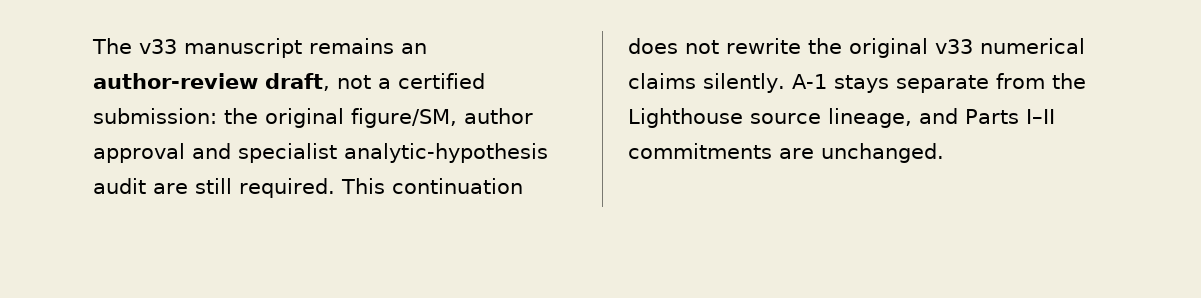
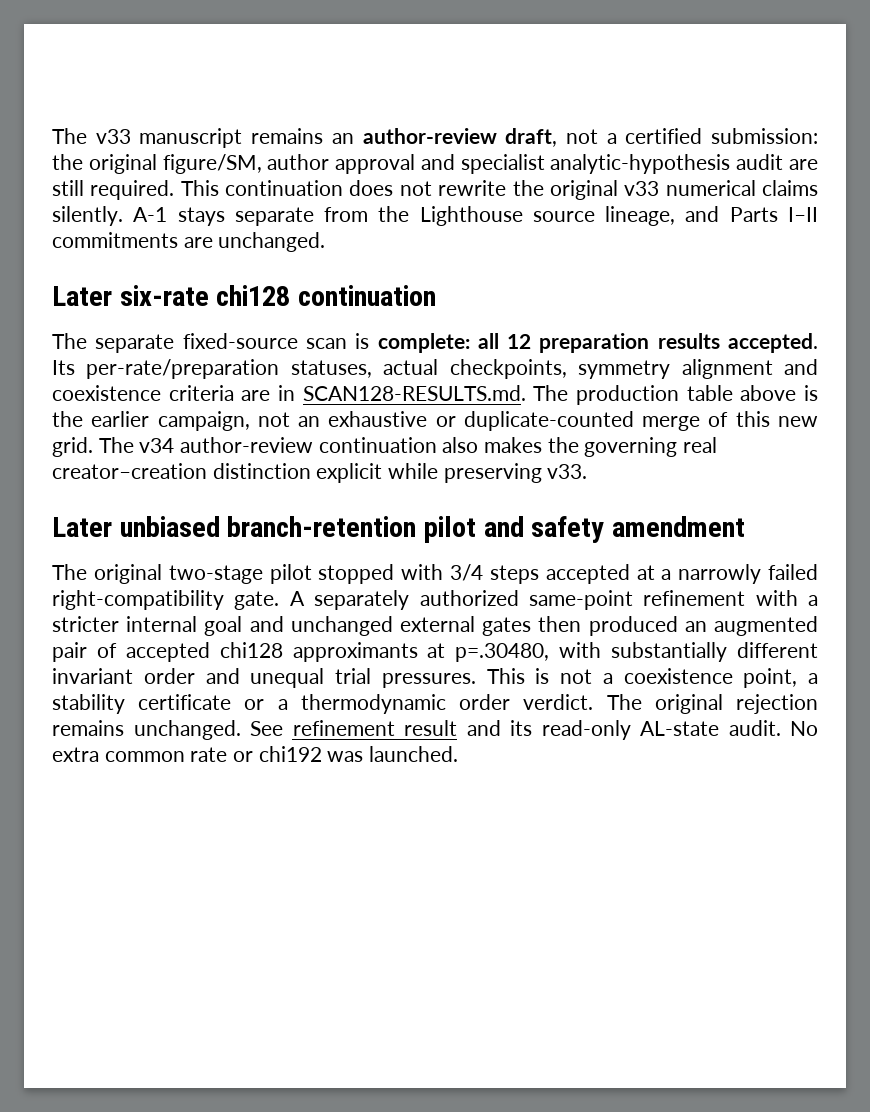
(944, 153) none -> [52,285,437,306] [52,333,818,353] [52,359,819,379] [52,385,818,405] [52,411,818,431] [52,437,718,457] [52,463,588,483] [52,516,746,543] [52,564,818,584] [52,590,818,610] [52,616,818,636] [52,642,819,662] [52,668,818,688] [52,694,818,714] [52,720,818,740] [52,746,459,762] // Later six-rate chi128 continuation // The separate fixed-source scan is complete: all 12 preparation results accepted. Its per-rate/preparation statuses, actual checkpoints, symmetry alignment and coexistence criteria are in SCAN128-RESULTS.md. The production table above is the earlier campaign, not an exhaustive or duplicate-counted merge of this new grid. The v34 author-review continuation also makes the governing real creator–creation distinction explicit while preserving v33. // Later unbiased branch-retention pilot and safety amendment // The original two-stage pilot stopped with 3/4 steps accepted at a narrowly failed right-compatibility gate. A separately authorized same-point refinement with a stricter internal goal and unchanged external gates then produced an augmented pair of accepted chi128 approximants at p=.30480, with substantially different invariant order and unequal trial pressures. This is not a coexistence point, a stability certificate or a thermodynamic order verdict. The original rejection remains unchanged. See refinement result and its read-only AL-state audit. No extra common rate or chi192 was launched.

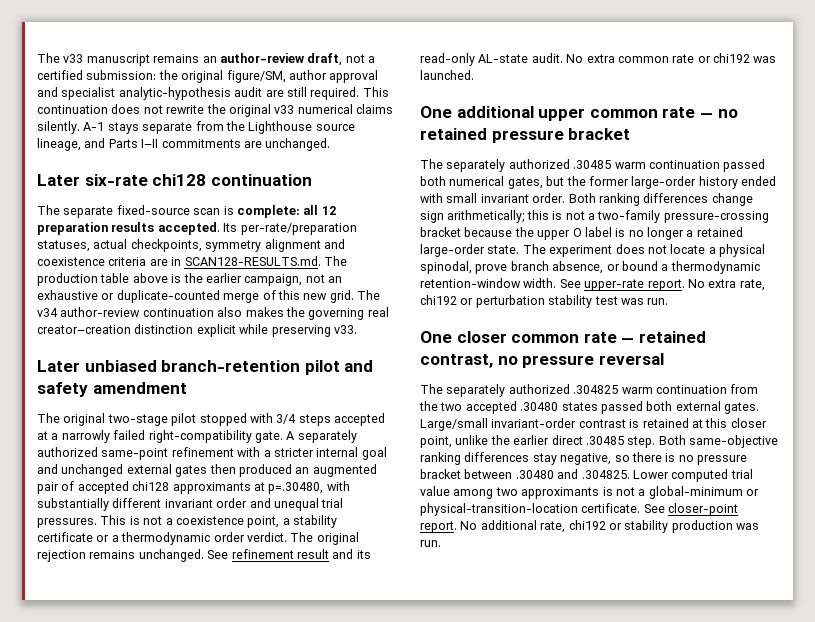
(459, 754) none -> [420,106,738,121] [420,128,631,143] [420,159,766,172] [420,176,776,189] [420,193,753,206] [420,210,769,223] [420,227,743,240] [420,244,765,257] [420,261,760,274] [420,278,765,291] [420,295,669,308] [420,331,706,343] [420,353,664,368] [420,384,759,397] [419,401,759,414] [420,418,767,431] [420,435,778,448] [420,452,747,465] [420,469,753,482] [420,486,759,499] [420,503,739,516] [420,520,759,533] [420,540,441,547] // One additional upper common rate — no retained pressure bracket // The separately authorized .30485 warm continuation passed both numerical gates, but the former large-order history ended with small invariant order. Both ranking differences change sign arithmetically; this is not a two-family pressure-crossing bracket because the upper O label is no longer a retained large-order state. The experiment does not locate a physical spinodal, prove branch absence, or bound a thermodynamic retention-window width. See upper-rate report. No extra rate, chi192 or perturbation stability test was run. // One closer common rate — retained contrast, no pressure reversal // The separately authorized .304825 warm continuation from the two accepted .30480 states passed both external gates. Large/small invariant-order contrast is retained at this closer point, unlike the earlier direct .30485 step. Both same-objective ranking differences stay negative, so there is no pressure bracket between .30480 and .304825. Lower computed trial value among two approximants is not a global-minimum or physical-transition-location certificate. See closer-point report. No additional rate, chi192 or stability production was run.

